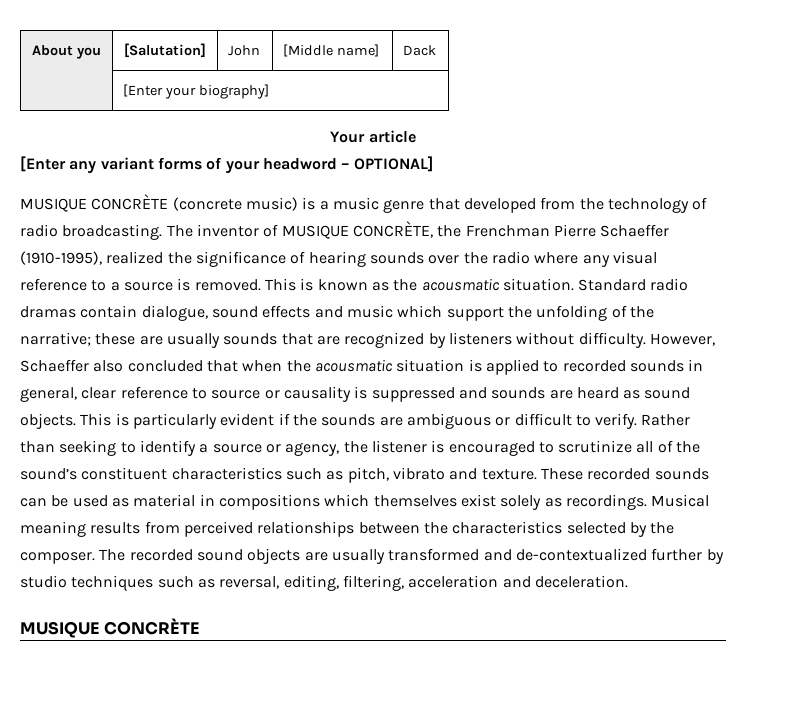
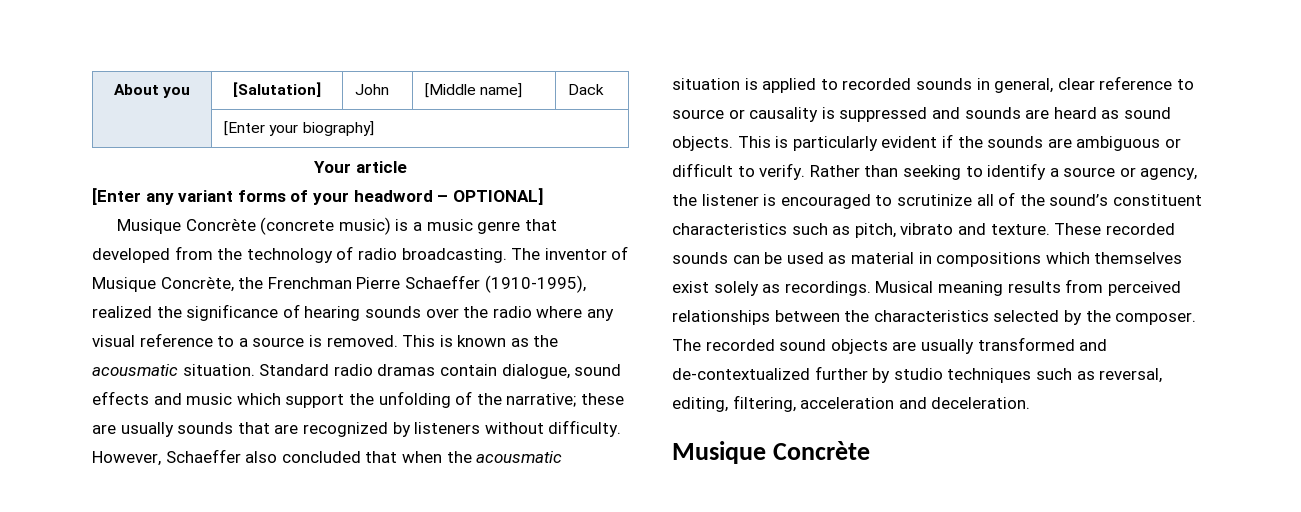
[20,194,169,212] MUSIQUE CONCRÈTE -> [117,218,256,234] Musique Concrète
[281,221,433,239] MUSIQUE CONCRÈTE, -> [92,276,234,292] Musique Concrète,
[20,618,201,638] MUSIQUE CONCRÈTE -> [672,441,871,464] Musique Concrète

